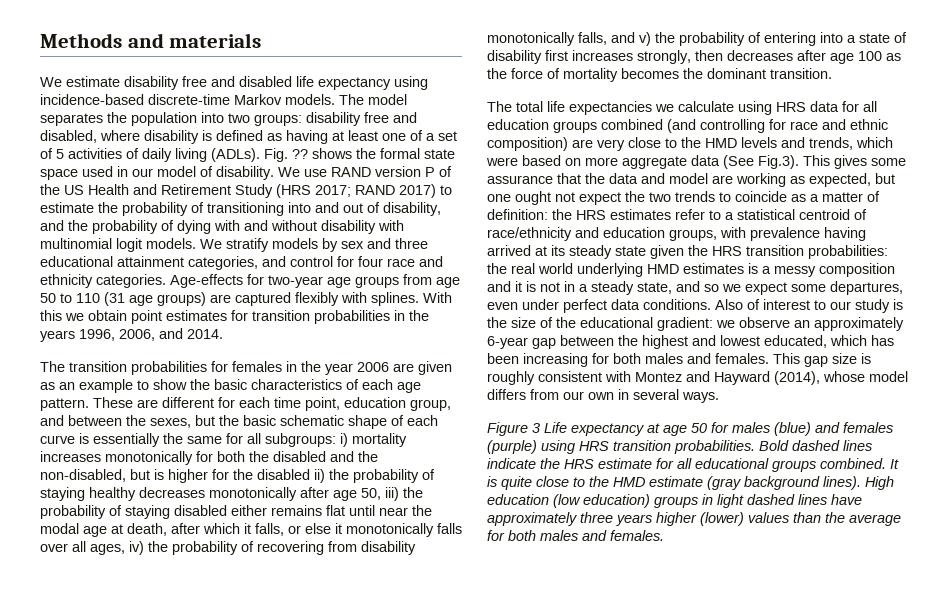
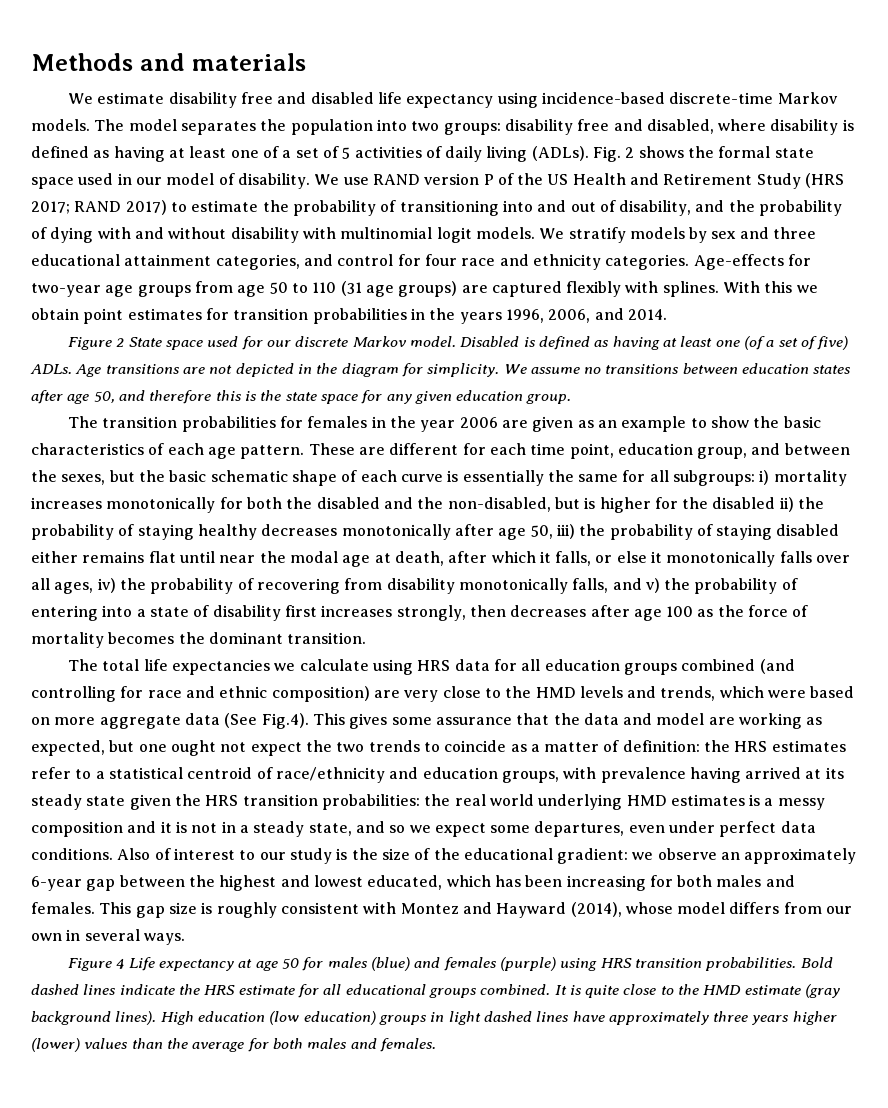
[292,149,308,159] ?? -> [625,147,635,158] 2
(223, 334) none -> [68,336,849,350] [30,363,852,377] [31,390,572,404] // Figure 2 State space used for our discrete Markov model. Disabled is defined as having at least one (of a set of five) ADLs. Age transitions are not depicted in the diagram for simplicity. We assume no transitions between education states after age 50, and therefore this is the state space for any given education group.
[758,155,799,169] Fig.3). -> [261,713,309,729] Fig.4).
[532,423,540,433] 3 -> [116,958,125,969] 4

